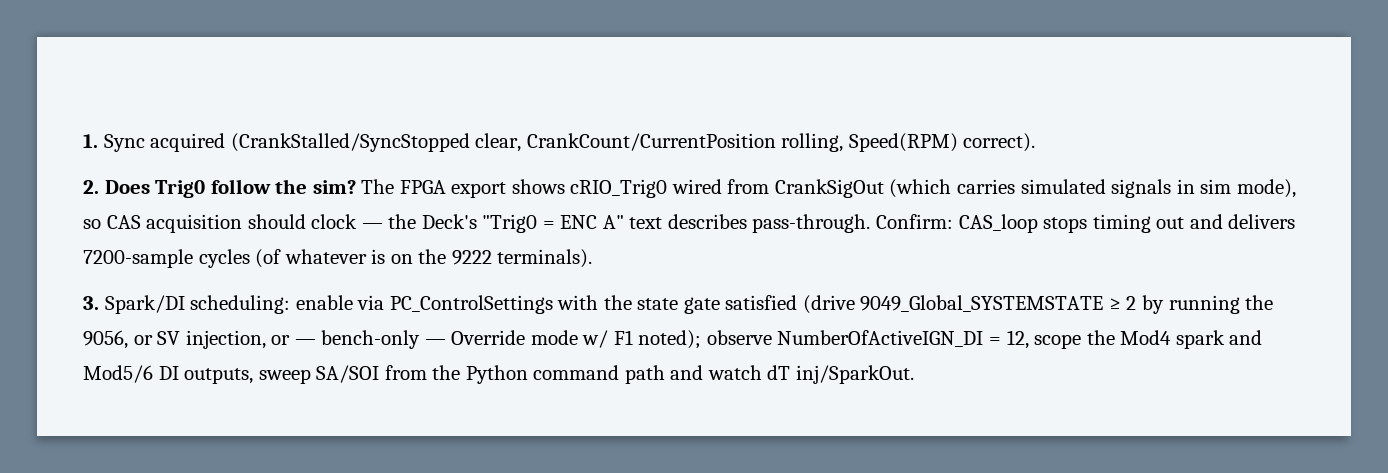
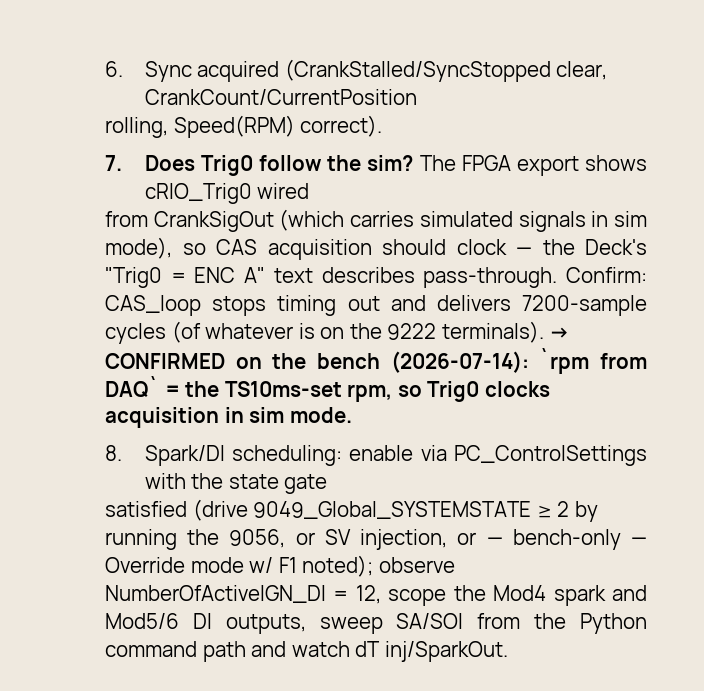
[83,134,98,148] 1. -> [105,61,123,77] 6.
(776, 142) none -> (417, 97) //
[83,180,99,194] 2. -> [105,155,122,171] 7.
(722, 186) none -> (310, 191) //
[83,296,99,310] // 3. -> [549,327,571,339] [105,348,648,374] [105,376,550,402] [105,407,352,428] [105,445,122,461] → CONFIRMED on the bench (2026-07-14): `rpm from DAQ` = the TS10ms-set rpm, so Trig0 clocks acquisition in sim mode. // 8.
(720, 305) none -> (328, 484) //

